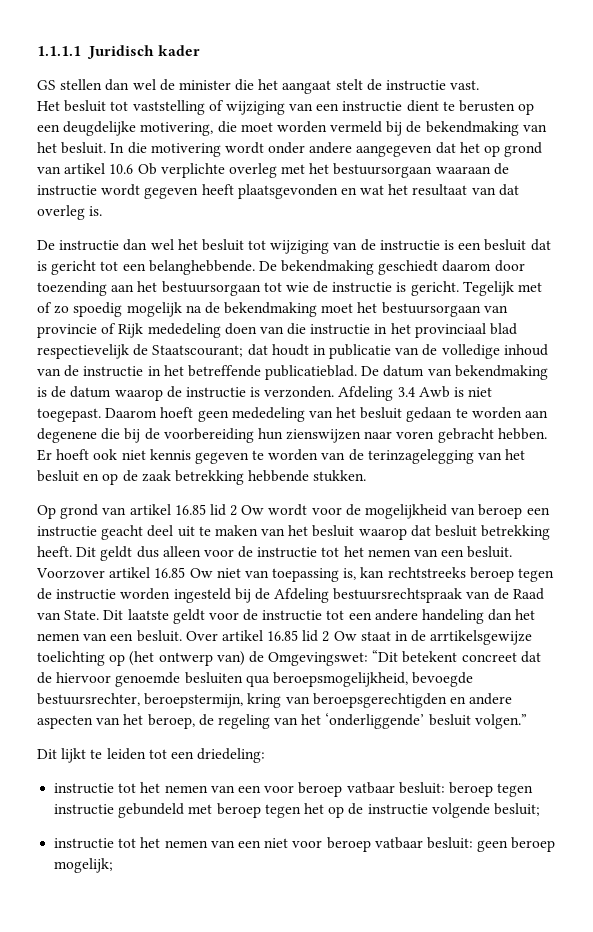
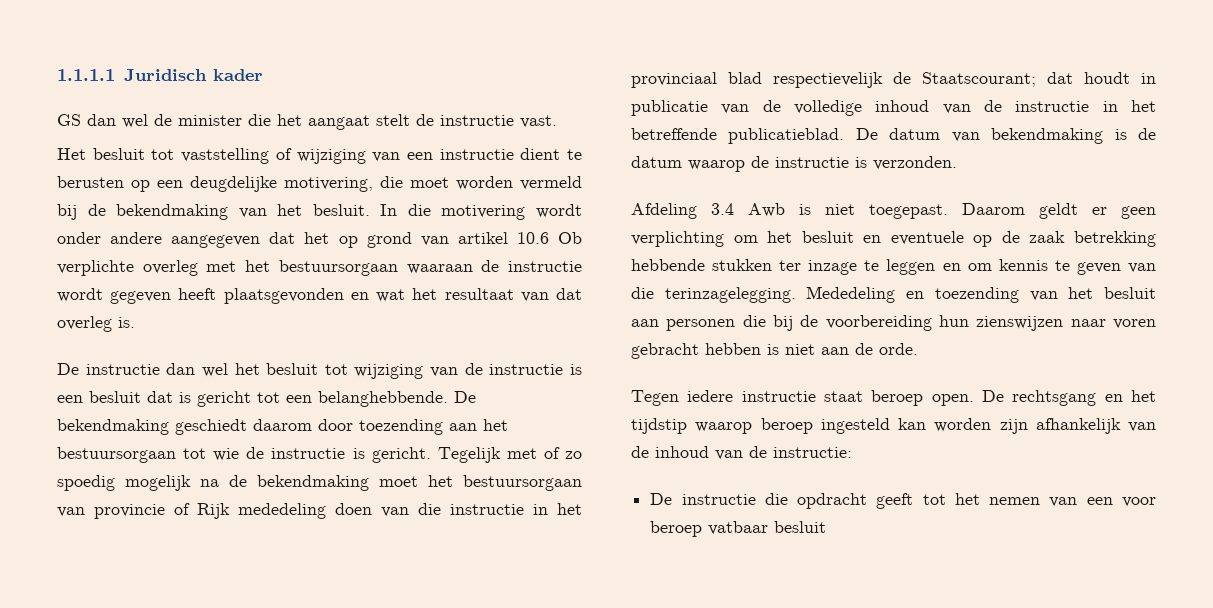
[60,79,103,90] stellen -> (81, 120) none
(335, 392) none -> (957, 163) //
[160,407,549,422] [37,428,97,443] hoeft geen mededeling van het besluit gedaan te worden aan degenene -> [1039,203,1156,219] [631,231,1156,247] [631,259,1156,275] [631,286,1156,303] [631,319,736,331] geldt er geen verplichting om het besluit en eventuele op de zaak betrekking hebbende stukken ter inzage te leggen en om kennis te geven van die terinzagelegging. Mededeling en toezending van het besluit aan personen
[497,428,547,440] [37,449,526,464] [37,470,367,485] [37,504,550,519] [37,525,551,540] [37,546,513,561] [36,567,555,582] [37,588,544,603] [37,609,536,624] [37,630,533,645] [37,650,541,666] [37,672,474,687] [37,693,513,708] [37,713,527,729] [37,748,266,763] [54,783,115,794] hebben. Er hoeft ook niet kennis gegeven te worden van de terinzagelegging van het besluit en op de zaak betrekking hebbende stukken. // Op grond van artikel 16.85 lid 2 Ow wordt voor de mogelijkheid van beroep een instructie geacht deel uit te maken van het besluit waarop dat besluit betrekking heeft. Dit geldt dus alleen voor de instructie tot het nemen van een besluit. Voorzover artikel 16.85 Ow niet van toepassing is, kan rechtstreeks beroep tegen de instructie worden ingesteld bij de Afdeling bestuursrechtspraak van de Raad van State. Dit laatste geldt voor de instructie tot een andere handeling dan het nemen van een besluit. Over artikel 16.85 lid 2 Ow staat in de arrtikelsgewijze toelichting op (het ontwerp van) de Omgevingswet: “Dit betekent concreet dat de hiervoor genoemde besluiten qua beroepsmogelijkheid, bevoegde bestuursrechter, beroepstermijn, kring van beroepsgerechtigden en andere aspecten van het beroep, de regeling van het ‘onderliggende’ besluit volgen.” // Dit lijkt te leiden tot een driedeling: // instructie -> [705,343,918,355] [631,390,1156,406] [631,418,1156,434] [631,446,852,460] [650,493,914,509] hebben is niet aan de orde. // Tegen iedere instructie staat beroep open. De rechtsgang en het tijdstip waarop beroep ingesteld kan worden zijn afhankelijk van de inhoud van de instructie: // De instructie die opdracht geeft
[398,782,534,797] [54,803,540,818] [54,837,556,852] [54,858,114,873] besluit: beroep tegen instructie gebundeld met beroep tegen het op de instructie volgende besluit; // instructie tot het nemen van een niet voor beroep vatbaar besluit: geen beroep mogelijk; -> [774,521,827,533] besluit

